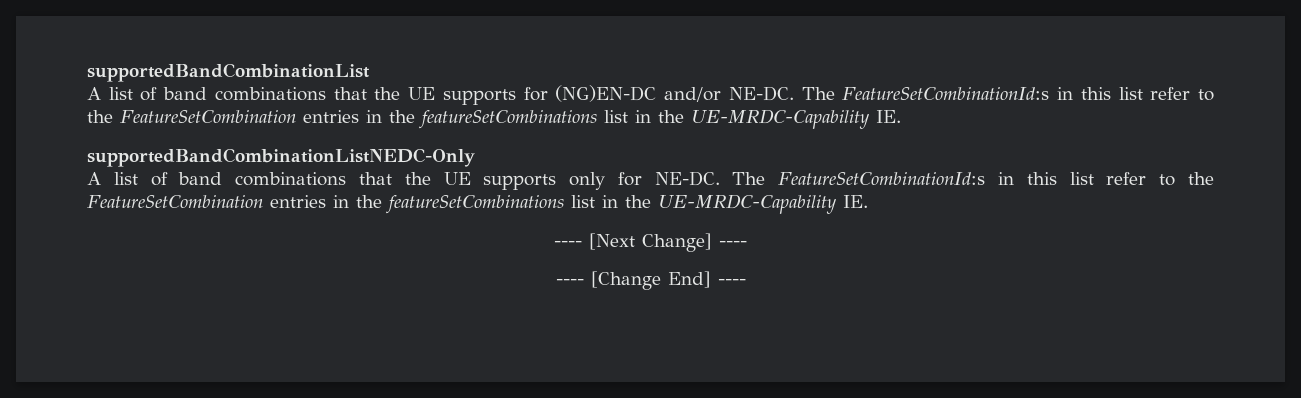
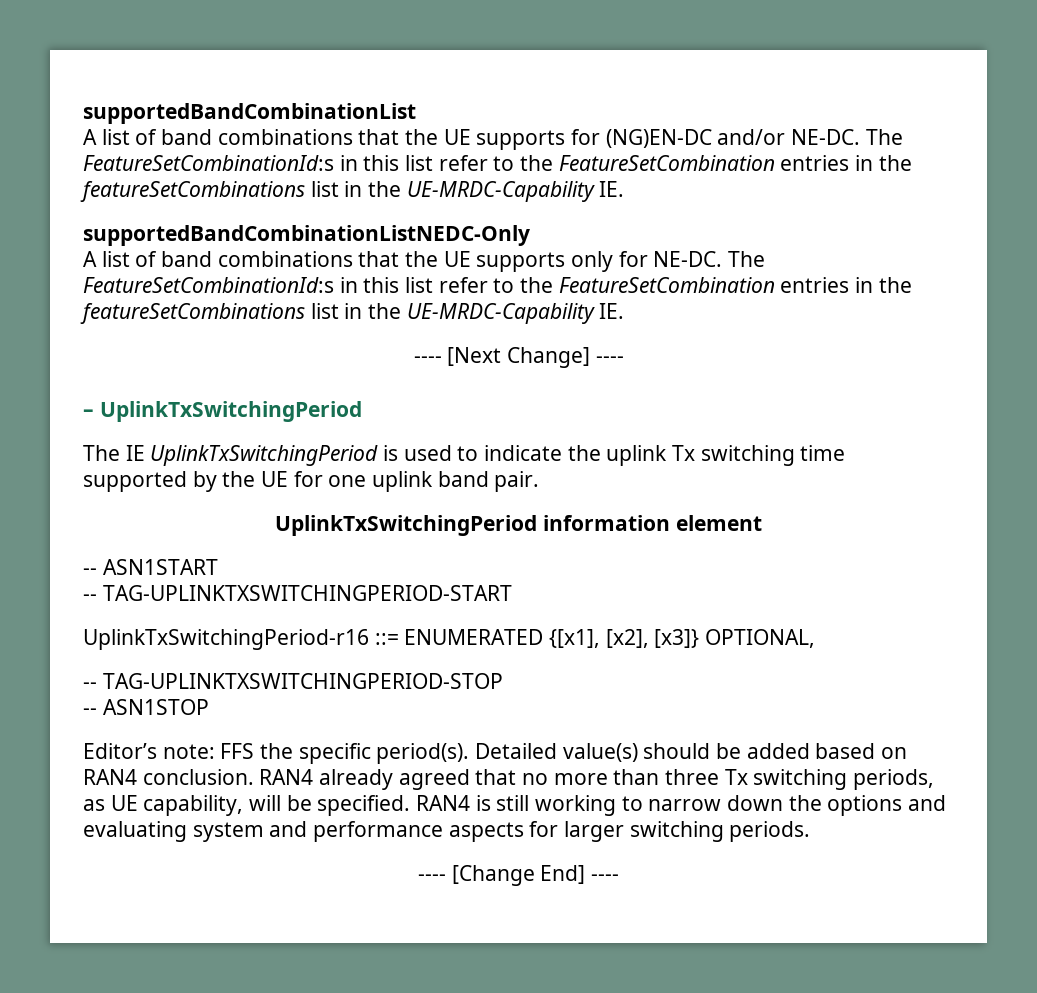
(747, 244) none -> [83,401,362,422] [83,445,846,466] [83,471,540,492] [275,515,762,536] [83,559,218,575] [83,585,512,601] [83,629,816,650] [83,673,503,689] [83,699,209,715] [83,743,908,764] [83,769,935,790] [83,795,947,816] [83,821,811,842] // – UplinkTxSwitchingPeriod // The IE UplinkTxSwitchingPeriod is used to indicate the uplink Tx switching time supported by the UE for one uplink band pair. // UplinkTxSwitchingPeriod information element // -- ASN1START // -- TAG-UPLINKTXSWITCHINGPERIOD-START // UplinkTxSwitchingPeriod-r16 ::= ENUMERATED {[x1], [x2], [x3]} OPTIONAL, // -- TAG-UPLINKTXSWITCHINGPERIOD-STOP // -- ASN1STOP // Editor’s note: FFS the specific period(s). Detailed value(s) should be added based on RAN4 conclusion. RAN4 already agreed that no more than three Tx switching periods, as UE capability, will be specified. RAN4 is still working to narrow down the options and evaluating system and performance aspects for larger switching periods.

